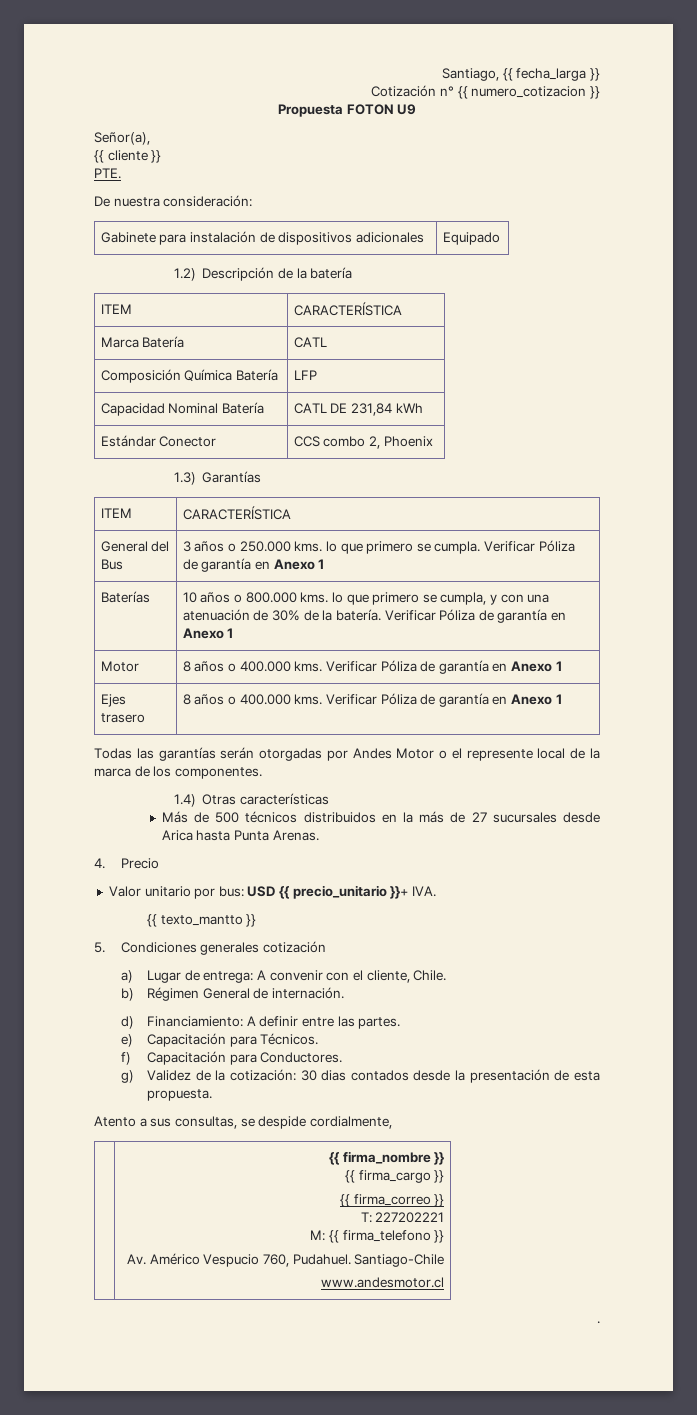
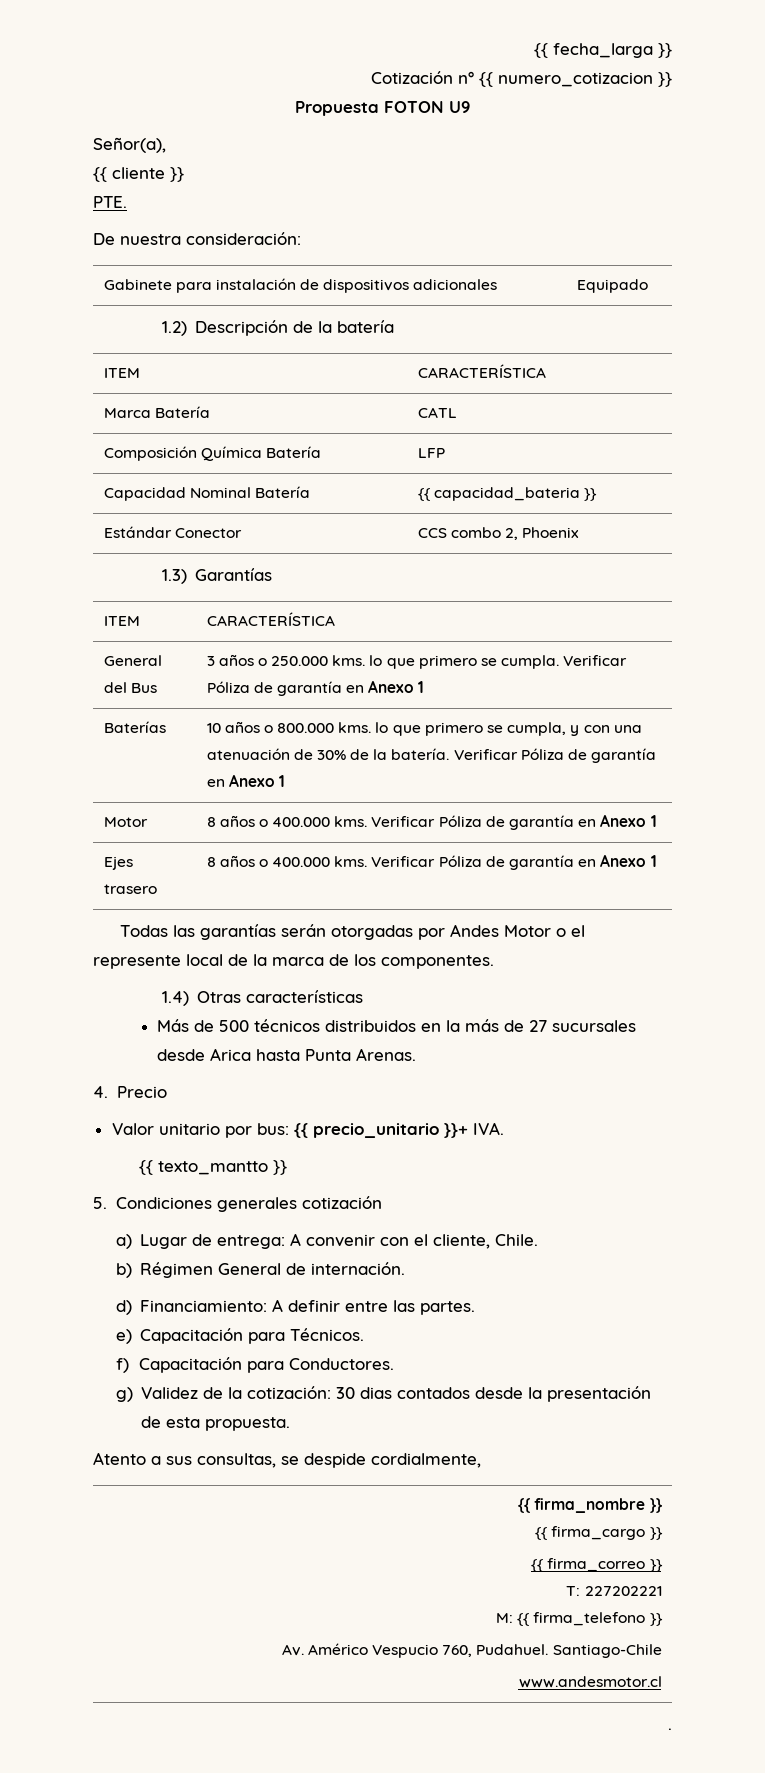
[442,68,500,81] Santiago, -> (534, 50) none
[293,403,423,416] CATL DE 231,84 kWh -> [417,487,597,501] {{ capacidad_bateria }}
[247,886,276,897] USD -> (289, 1129) none

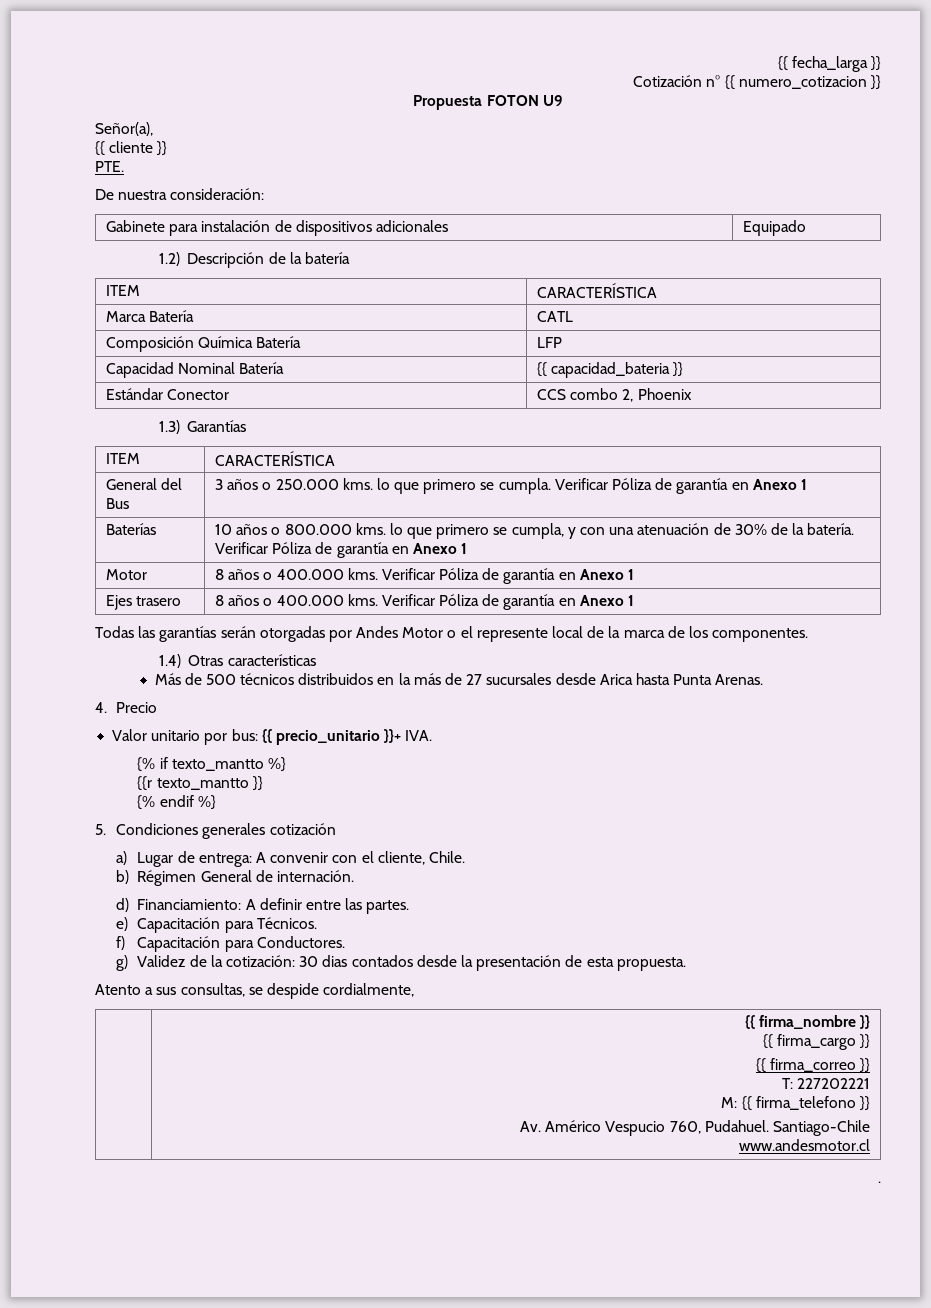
[138,1160,153,1175] {{ -> [137,757,287,772] [137,776,153,791] {% if texto_mantto %} // {{r
(287, 1167) none -> [137,795,216,810] // {% endif %}

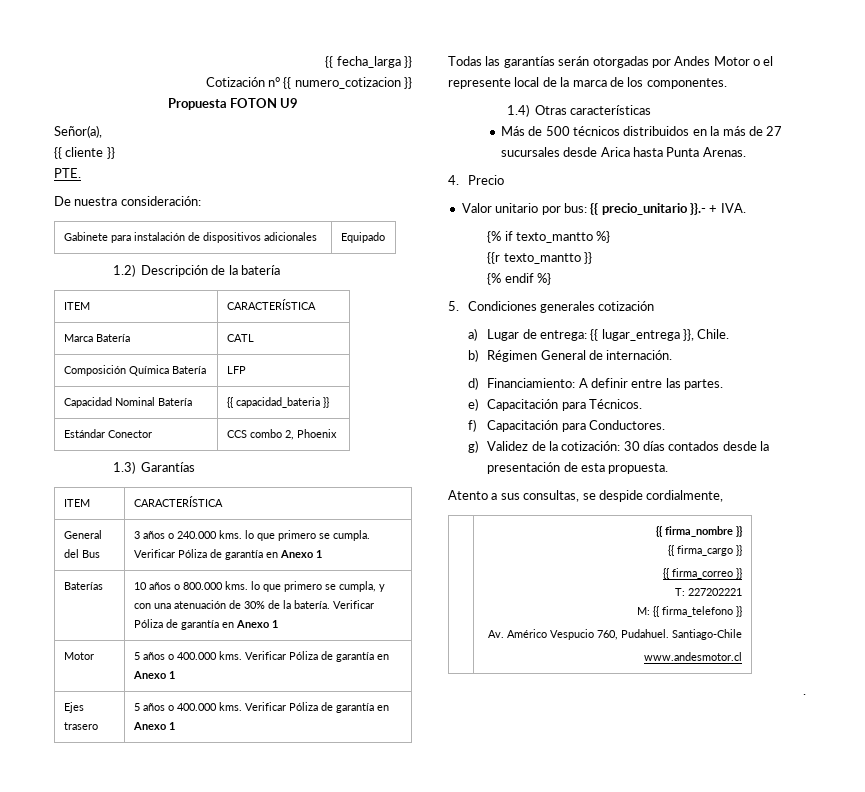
[275,479,339,490] 250.000 -> [176,531,217,539] 240.000
[214,569,224,580] 8 -> [133,652,140,660] 5
[214,595,224,606] 8 -> [133,703,140,711] 5
[384,729,402,743] }}+ -> [690,203,718,215] }}.- +
[256,851,425,865] A convenir con el cliente, -> [590,329,695,341] {{ lugar_entrega }},
[322,955,348,967] dias -> [643,441,666,451] días

